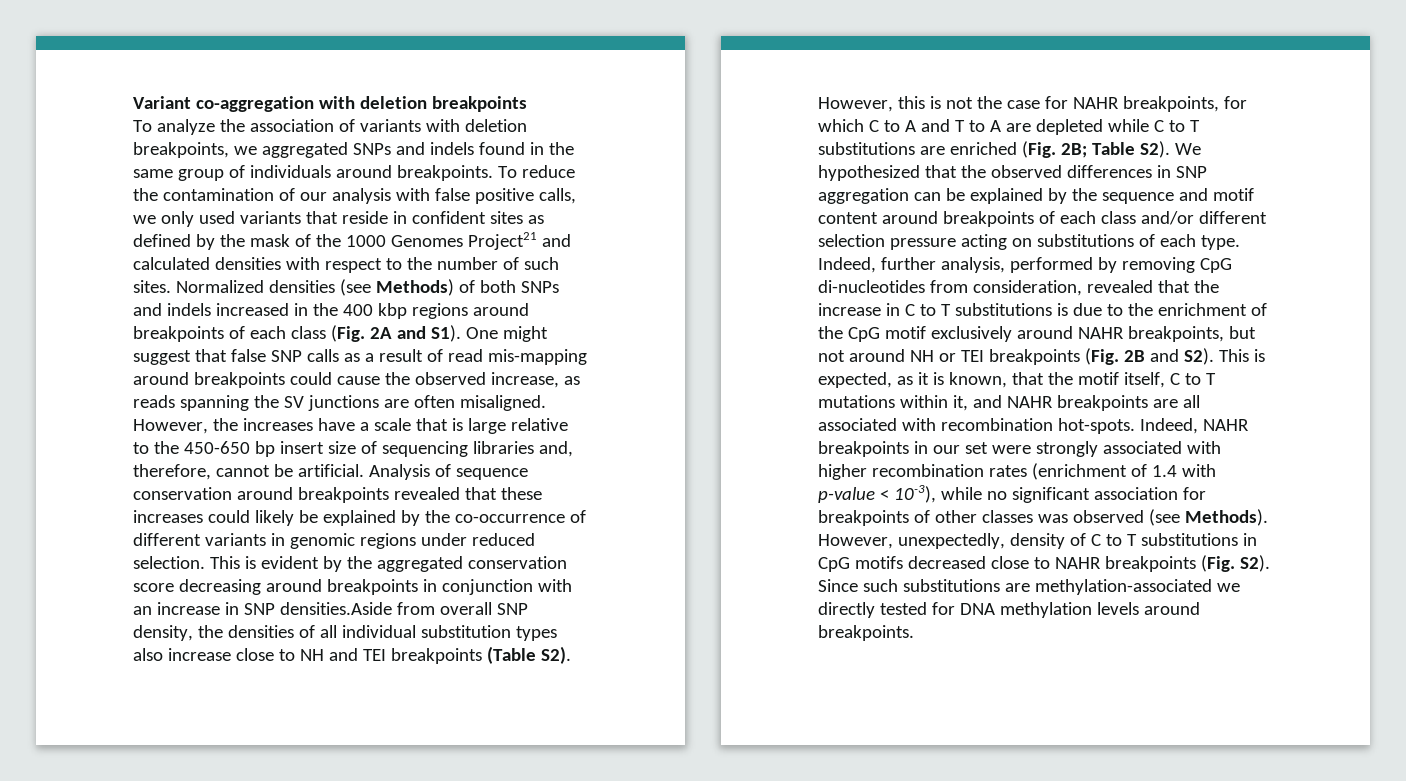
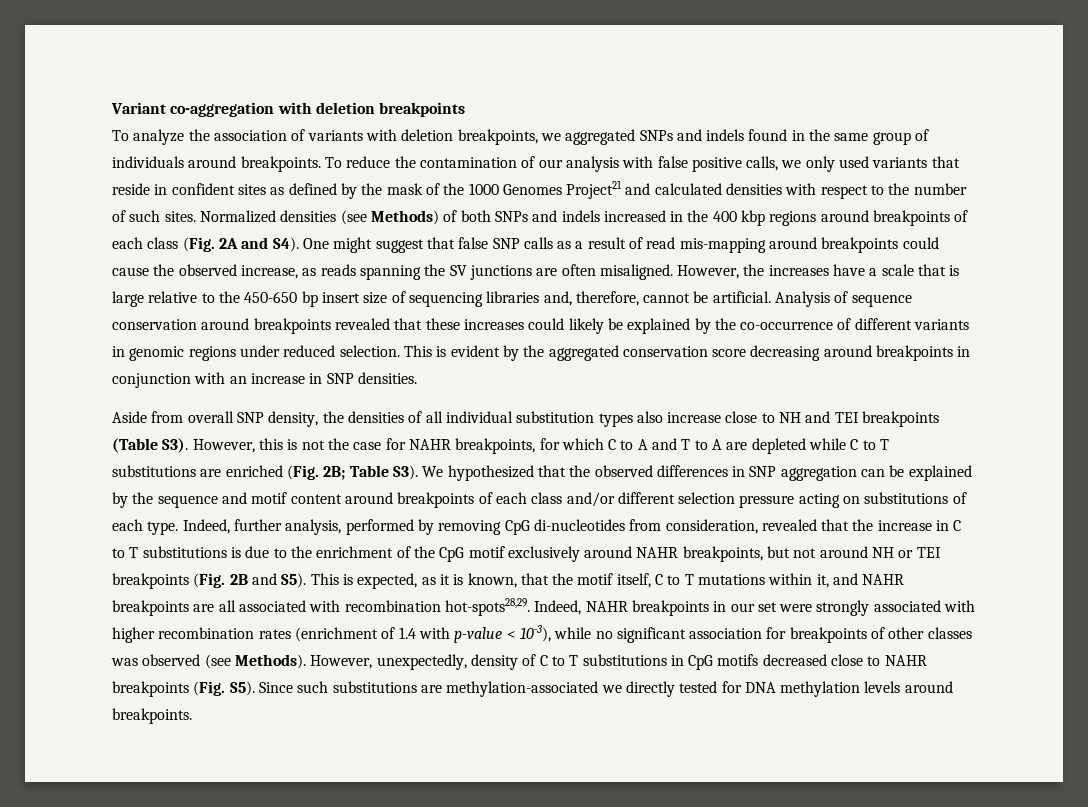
[430,325,461,342] S1). -> [272,237,299,252] S4).
[279,602,392,615] densities.Aside -> [357,372,417,384] [112,411,147,423] densities. // Aside
[540,646,571,664] S2). -> [162,438,189,453] S3).
[1139,141,1170,158] S2). -> [392,465,418,480] S3).
[1183,348,1214,365] S2). -> [281,573,307,588] S5).
[1057,418,1135,434] hot-spots. -> [444,598,530,616] hot-spots28,29.
[1239,555,1270,572] S2). -> [229,681,255,696] S5).

